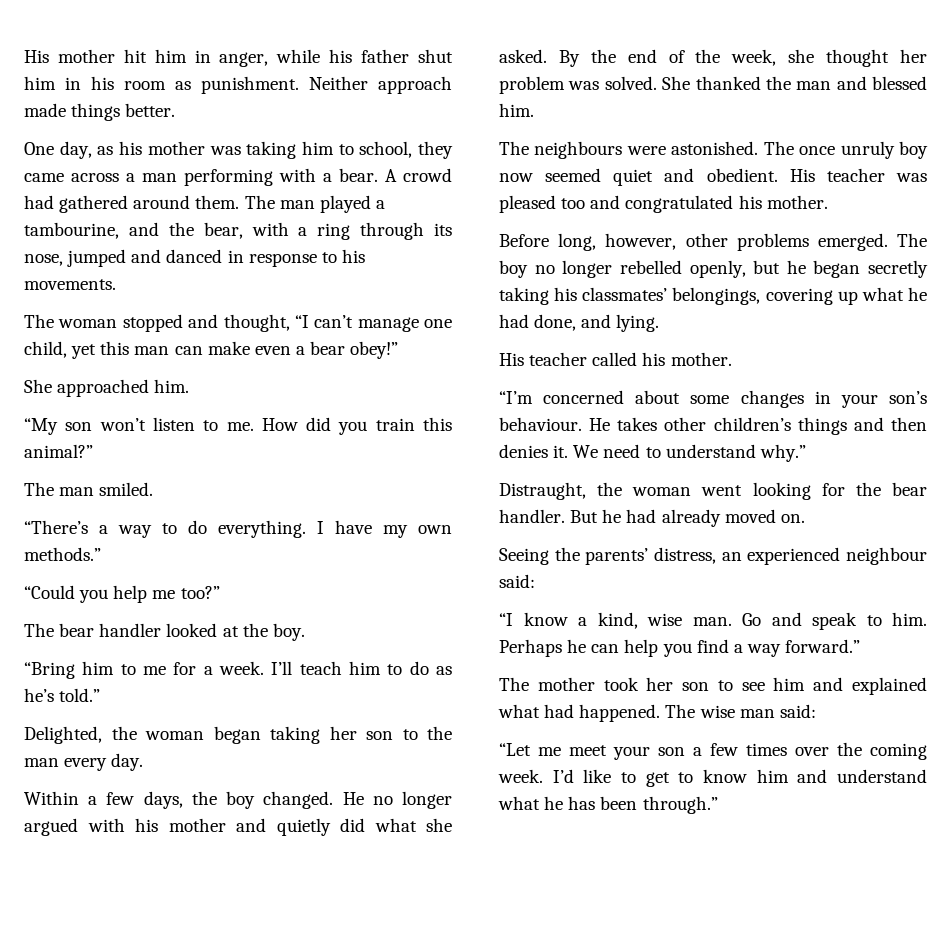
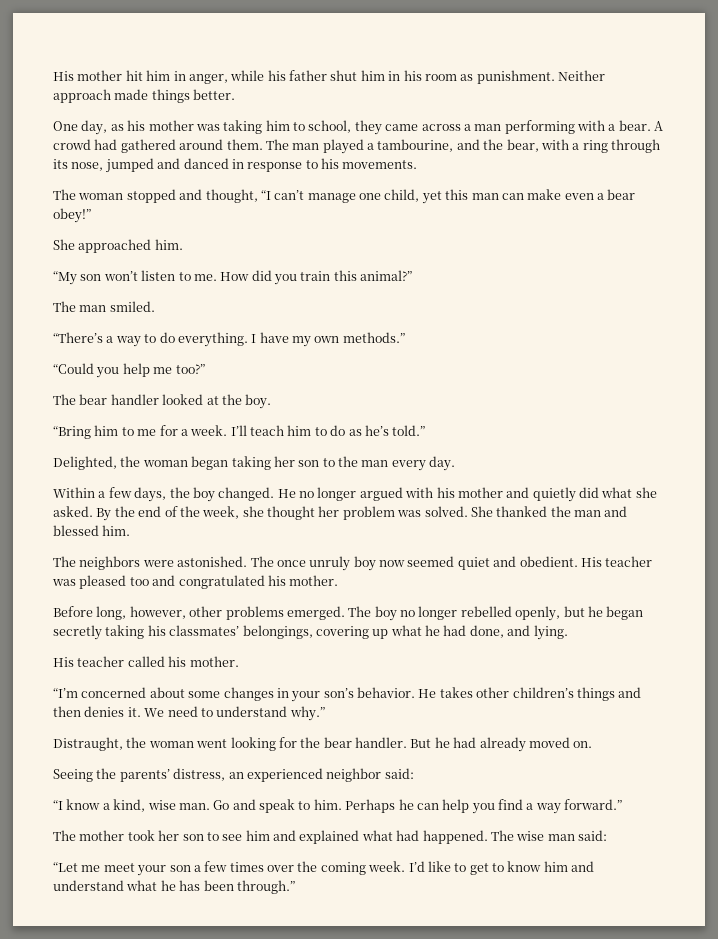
[534,141,623,159] neighbours -> [79,556,141,570] neighbors
[499,417,582,431] behaviour. -> [357,687,415,698] behavior.
[846,547,927,565] neighbour -> [326,768,382,782] neighbor

